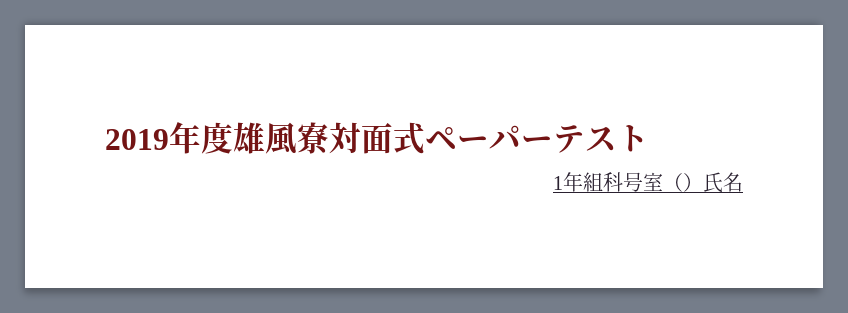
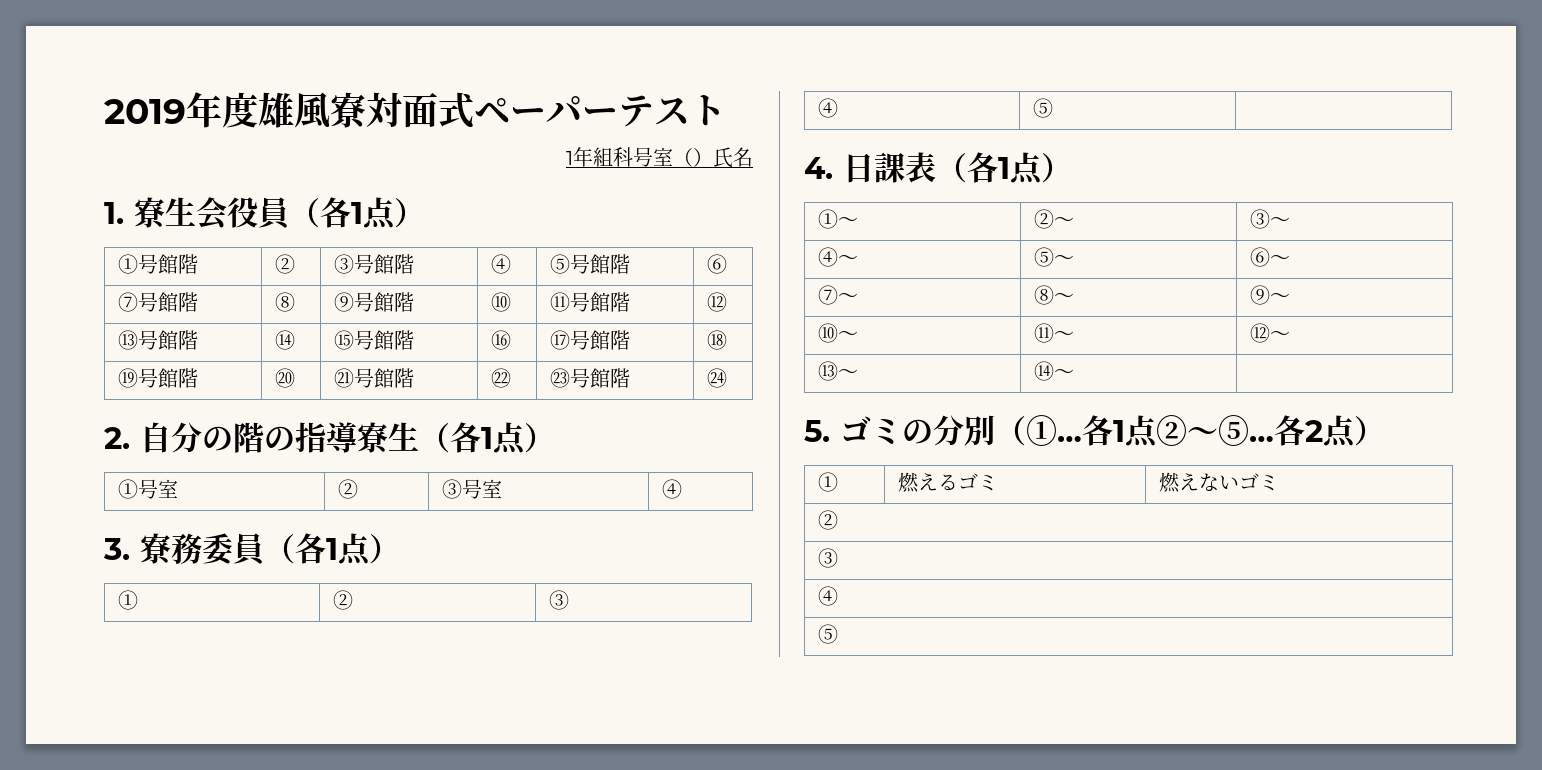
(743, 182) none -> [104,197,425,230] [117,254,198,274] [274,254,295,274] [333,254,414,274] [490,254,511,274] [549,254,630,274] [706,254,727,274] [117,292,198,312] [274,292,295,312] [333,292,414,312] [490,292,511,312] [549,292,630,312] [706,292,727,312] [117,330,198,350] [274,330,295,350] [333,330,414,350] [490,330,511,350] [549,330,630,350] [706,330,727,350] [117,368,198,388] [274,368,295,388] [333,368,414,388] [490,368,511,388] [549,368,630,388] [706,368,727,388] [104,422,555,455] [117,479,178,499] [337,479,358,499] [441,479,502,499] [661,479,682,499] [103,533,400,566] [117,590,138,610] [332,590,353,610] [548,590,569,610] [817,98,838,118] [1032,98,1053,118] [804,152,1072,185] [817,209,858,229] [1033,209,1074,229] [1249,209,1290,229] [817,247,858,267] [1033,247,1074,267] [1249,247,1290,267] [817,285,858,305] [1033,285,1074,305] [1249,285,1290,305] [817,323,858,343] [1033,323,1074,343] [1249,323,1290,343] [817,361,858,381] [1033,361,1074,381] [804,415,1385,448] [817,472,838,492] [897,472,998,493] [1158,472,1279,493] [817,510,838,530] [817,548,838,568] [817,586,838,606] [817,624,838,644] // 1.寮生会役員（各1点） // ①号館階 | ② | ③号館階 | ④ | ⑤号館階 | ⑥ // ⑦号館階 | ⑧ | ⑨号館階 | ⑩ | ⑪号館階 | ⑫ // ⑬号館階 | ⑭ | ⑮号館階 | ⑯ | ⑰号館階 | ⑱ // ⑲号館階 | ⑳ | ㉑号館階 | ㉒ | ㉓号館階 | ㉔ // 2.自分の階の指導寮生（各1点） // ①号室 | ② | ③号室 | ④ // 3.寮務委員（各1点） // ① | ② | ③ // ④ | ⑤ | // 4.日課表（各1点） // ①～ | ②～ | ③～ // ④～ | ⑤～ | ⑥～ // ⑦～ | ⑧～ | ⑨～ // ⑩～ | ⑪～ | ⑫～ // ⑬～ | ⑭～ | // 5.ゴミの分別（①…各1点②～⑤…各2点） // ① | 燃えるゴミ | 燃えないゴミ // ② // ③ // ④ // ⑤

